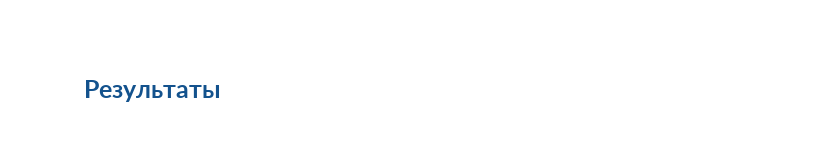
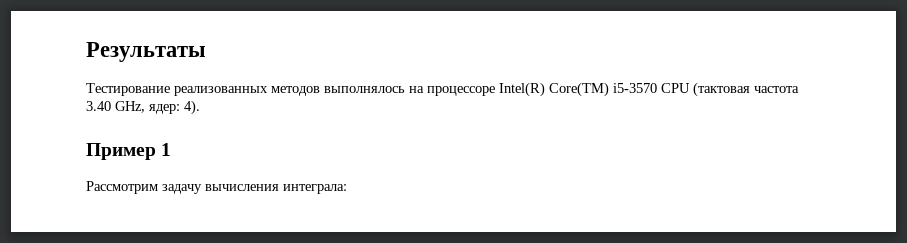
(221, 91) none -> [86,82,799,97] [86,100,200,115] [86,143,172,160] [86,181,347,194] // Тестирование реализованных методов выполнялось на процессоре Intel(R) Core(TM) i5-3570 CPU (тактовая частота 3.40 GHz, ядер: 4). // Пример 1 // Рассмотрим задачу вычисления интеграла:

